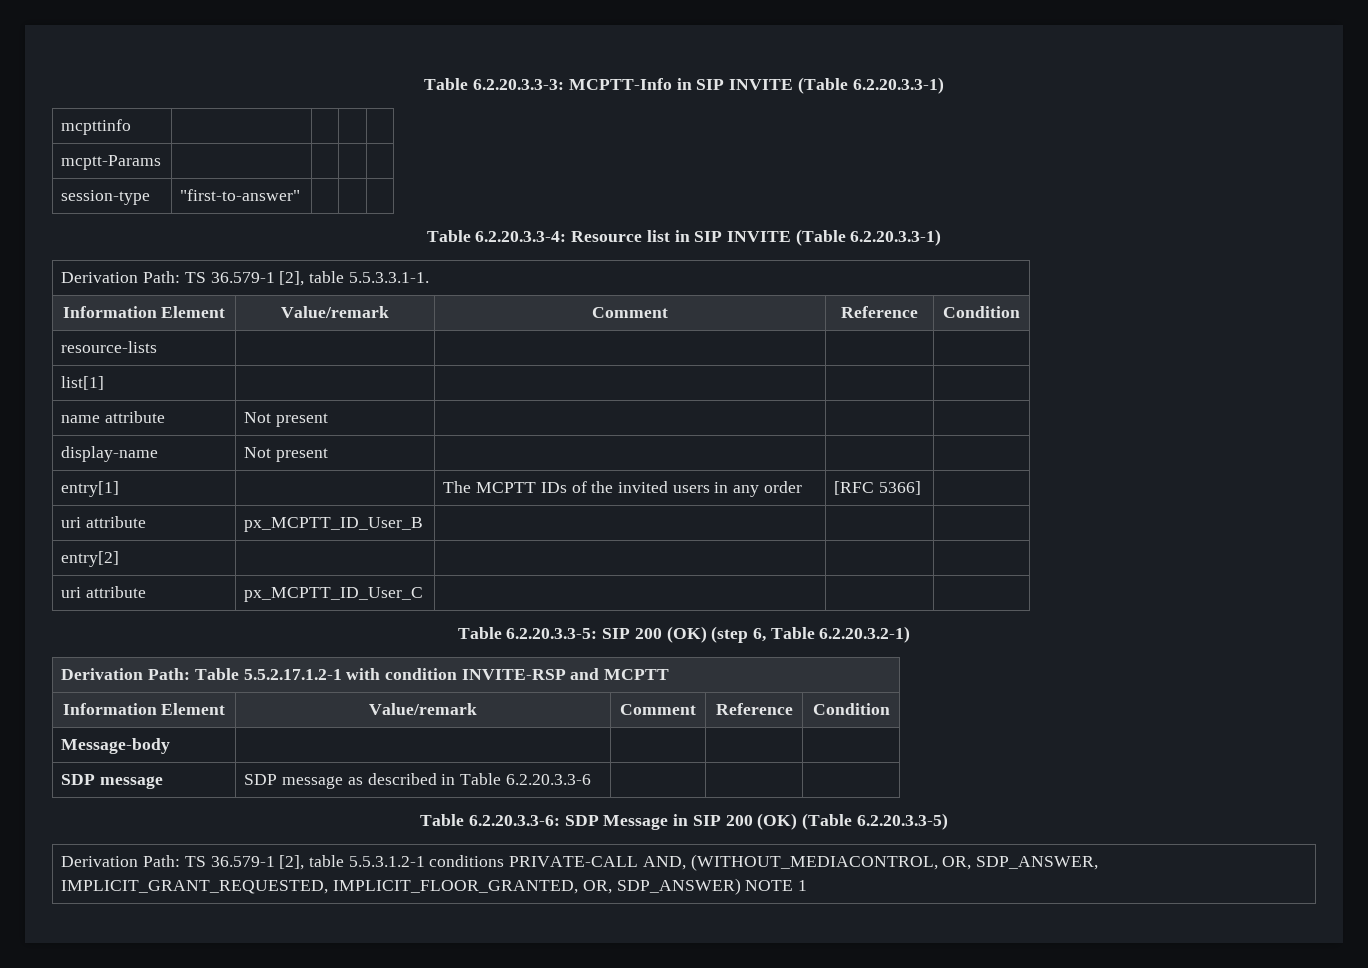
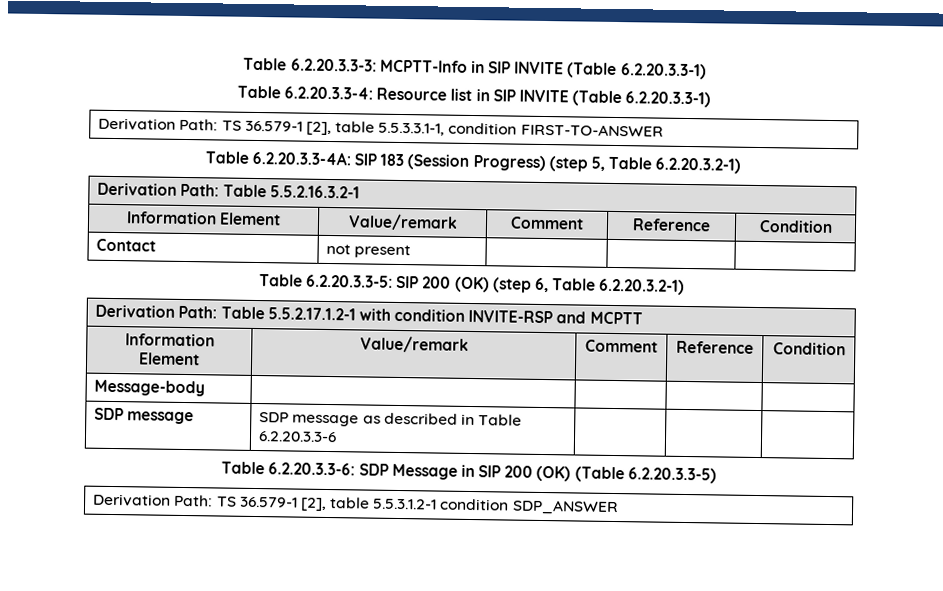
[61,119,132,135] [61,155,162,170] [61,190,151,205] [180,189,301,201] // mcpttinfo | | | | // mcptt-Params | | | | // session-type | "first-to-answer" | | | -> (707, 71) none
[348,272,429,283] [62,306,226,318] [281,306,389,318] [592,307,668,318] [841,306,918,318] [943,306,1020,318] [61,341,158,353] [61,376,105,390] [61,411,166,423] [244,412,329,427] [61,446,159,462] [244,447,329,462] [61,481,120,497] [443,481,802,497] [834,481,922,495] [61,516,147,528] [244,517,424,532] [61,551,120,567] [61,586,147,598] [244,587,424,602] 5.5.3.3.1-1. // Information Element | Value/remark | Comment | Reference | Condition // resource-lists | | | | // list[1] | | | | // name attribute | Not present | | | // display-name | Not present | | | // entry[1] | | The MCPTT IDs of the invited users in any order | [RFC 5366] | // uri attribute | px_MCPTT_ID_User_B | | | // entry[2] | | | | // uri attribute | px_MCPTT_ID_User_C -> [378,122,664,137] [204,150,742,174] [97,182,360,199] [125,211,282,226] [347,213,458,231] [510,216,584,230] [631,218,711,232] [758,220,833,234] [96,238,157,252] [326,243,412,259] 5.5.3.3.1-1, condition FIRST-TO-ANSWER // Table 6.2.20.3.3-4A: SIP 183 (Session Progress) (step 5, Table 6.2.20.3.2-1) // Derivation Path: Table 5.5.2.16.3.2-1 // Information Element | Value/remark | Comment | Reference | Condition // Contact | not present
[429,854,1099,871] [61,878,807,895] conditions PRIVATE-CALL AND, (WITHOUT_MEDIACONTROL, OR, SDP_ANSWER, IMPLICIT_GRANT_REQUESTED, IMPLICIT_FLOOR_GRANTED, OR, SDP_ANSWER) NOTE 1 -> [440,498,619,516] condition SDP_ANSWER

